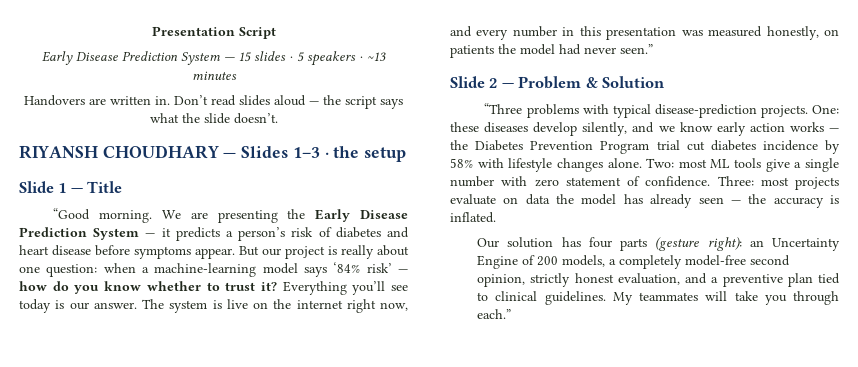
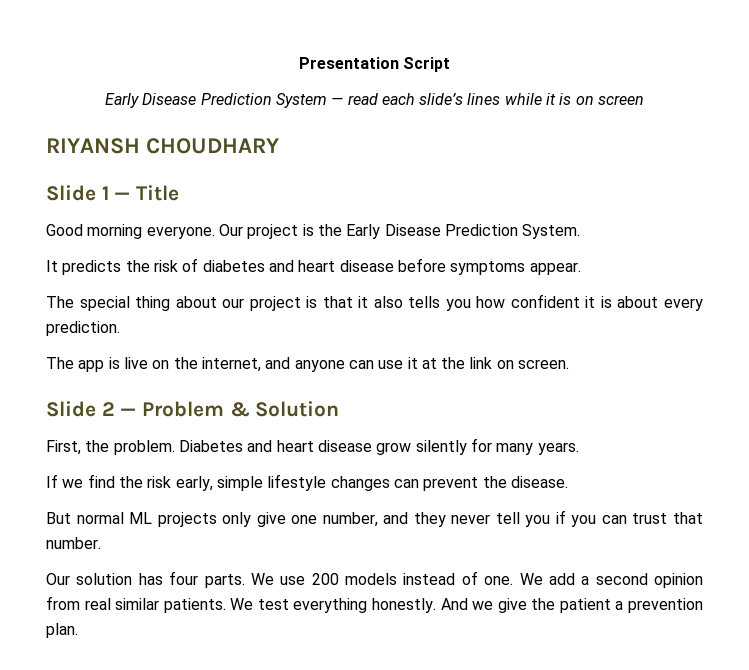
[238,51,386,66] [191,71,237,80] [24,95,403,109] [149,113,278,124] [19,145,407,162] [19,181,123,193] [53,208,409,223] [19,227,286,241] 15 slides · 5 speakers · ~13 minutes // Handovers are written in. Don’t read slides aloud — the script says what the slide doesn’t. // RIYANSH CHOUDHARY — Slides 1–3 · the setup // Slide 1 — Title // “Good morning. We are presenting the Early Disease Prediction System — it predicts a person’s -> [347,93,645,105] [46,138,281,154] [46,185,180,201] [46,224,581,239] [46,260,150,275] read each slide’s lines while it is on screen // RIYANSH CHOUDHARY // Slide 1 — Title // Good morning everyone. Our project is the Early Disease Prediction System. // It predicts the
[239,245,409,259] [19,262,408,277] [19,281,408,295] [19,299,408,313] [450,26,839,40] [450,44,653,58] But our project is really about one question: when a machine-learning model says ‘84% risk’ — how do you know whether to trust it? Everything you’ll see today is our answer. The system is live on the internet right now, and every number in this presentation was measured honestly, on patients the model had never seen.” -> [46,294,703,311] [46,321,120,336] [46,357,570,372] // The special thing about our project is that it also tells you how confident it is about every prediction. // The app is live on the internet, and anyone can use it at the link on screen.
[484,103,839,118] [450,122,839,136] [450,140,840,154] [450,158,839,172] [450,176,839,190] [450,194,839,208] [450,212,496,223] [477,237,840,251] [477,255,791,269] [477,273,840,287] [477,291,839,305] [477,309,512,319] “Three problems with typical disease-prediction projects. One: these diseases develop silently, and we know early action works — the Diabetes Prevention Program trial cut diabetes incidence by 58% with lifestyle changes alone. Two: most ML tools give a single number with zero statement of confidence. Three: most projects evaluate on data the model has already seen — the accuracy is inflated. // Our solution has four parts (gesture right): an Uncertainty Engine of 200 models, a completely model-free second opinion, strictly honest evaluation, and a preventive plan tied to clinical guidelines. My teammates will take you through each.” -> [46,438,579,455] [46,474,568,491] [46,510,703,527] [46,537,101,549] [46,571,703,588] [46,596,703,613] [46,623,78,638] First, the problem. Diabetes and heart disease grow silently for many years. // If we find the risk early, simple lifestyle changes can prevent the disease. // But normal ML projects only give one number, and they never tell you if you can trust that number. // Our solution has four parts. We use 200 models instead of one. We add a second opinion from real similar patients. We test everything honestly. And we give the patient a prevention plan.

